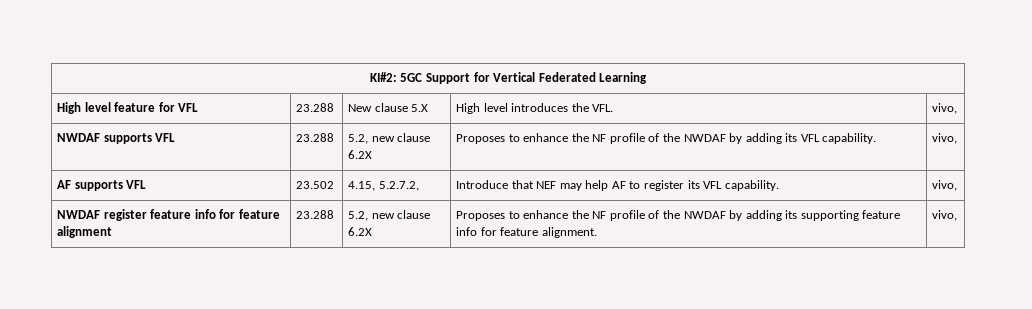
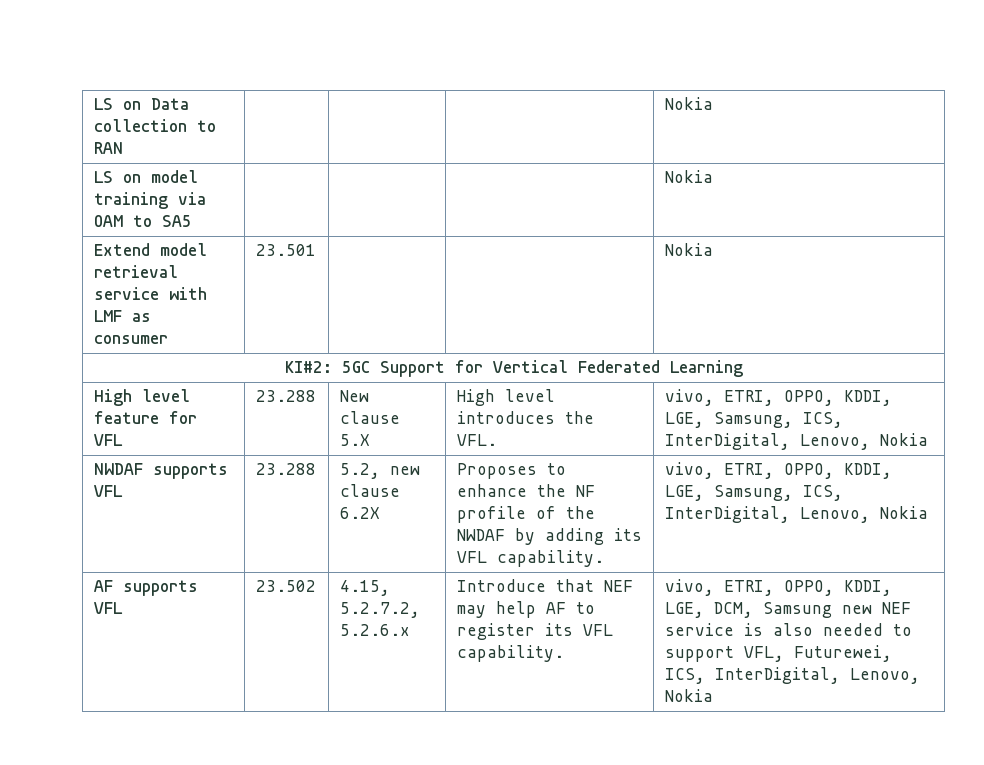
(369, 77) none -> [93,98,189,110] [93,119,216,132] [93,142,123,154] [664,97,713,110] [93,170,198,183] [93,192,206,209] [93,215,192,227] [664,170,713,183] [93,243,207,256] [93,265,178,278] [93,287,207,300] [93,310,151,322] [93,335,168,344] [255,244,316,256] [664,243,713,256] LS on Data collection to RAN | | | | Nokia // LS on model training via OAM to SA5 | | | | Nokia // Extend model retrieval service with LMF as consumer | 23.501 | | | Nokia //
(958, 108) none -> [723,390,892,406] [664,412,843,428] [664,433,928,450] ETRI, OPPO, KDDI, LGE, Samsung, ICS, InterDigital, Lenovo, Nokia
(958, 138) none -> [723,463,892,479] [664,485,843,501] [664,506,928,523] ETRI, OPPO, KDDI, LGE, Samsung, ICS, InterDigital, Lenovo, Nokia
(419, 186) none -> [339,624,410,636] 5.2.6.x
[57,209,280,221] [57,226,113,238] [296,210,335,219] [348,210,431,221] [348,227,373,236] [456,210,901,221] [456,227,597,238] [932,210,958,221] // NWDAF register feature info for feature alignment | 23.288 | 5.2, new clause 6.2X | Proposes to enhance the NF profile of the NWDAF by adding its supporting feature info for feature alignment. | vivo, -> [723,580,892,596] [664,602,911,618] [664,623,912,636] [664,645,892,662] [664,667,920,684] [664,689,713,702] ETRI, OPPO, KDDI, LGE, DCM, Samsung new NEF service is also needed to support VFL, Futurewei, ICS, InterDigital, Lenovo, Nokia

